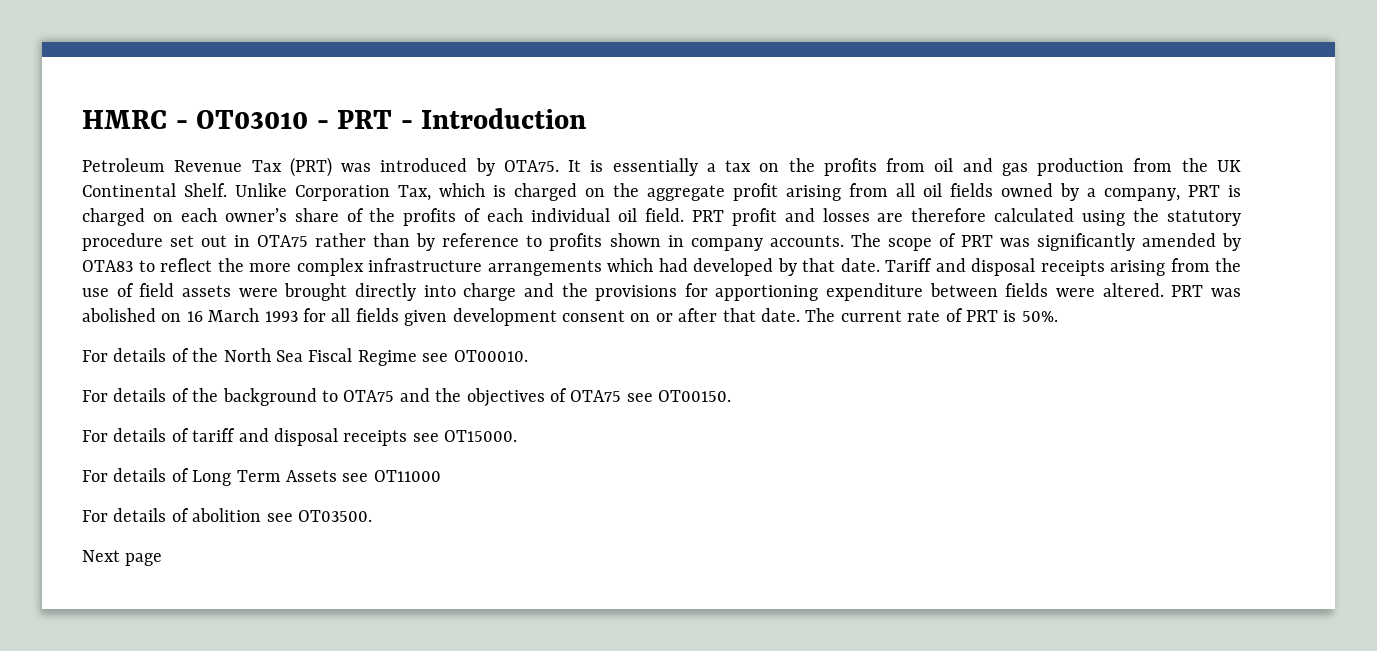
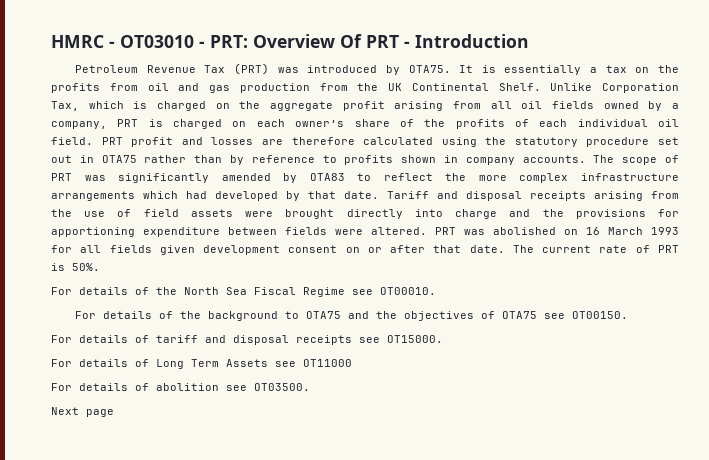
(329, 124) none -> [210,34,362,48] PRT: Overview Of

